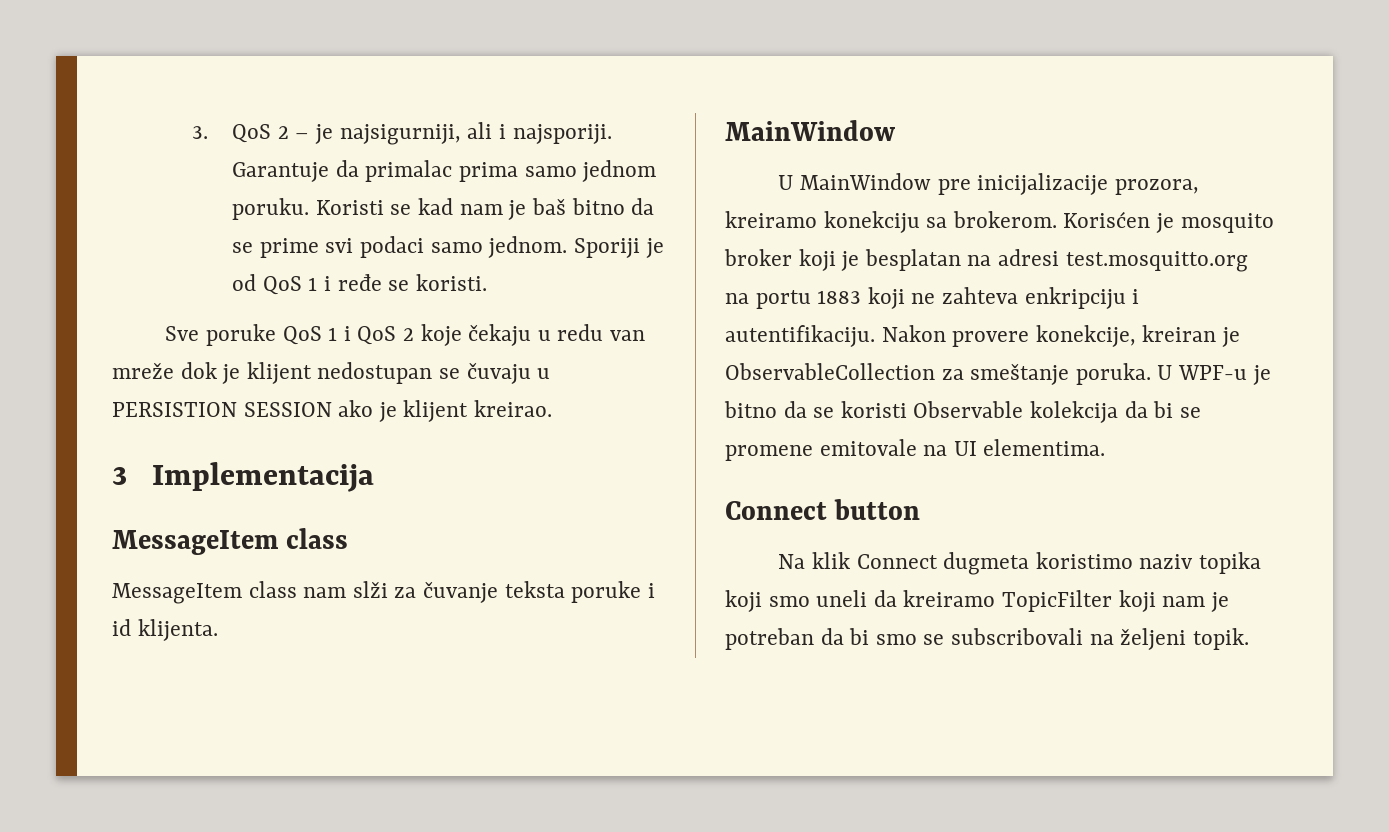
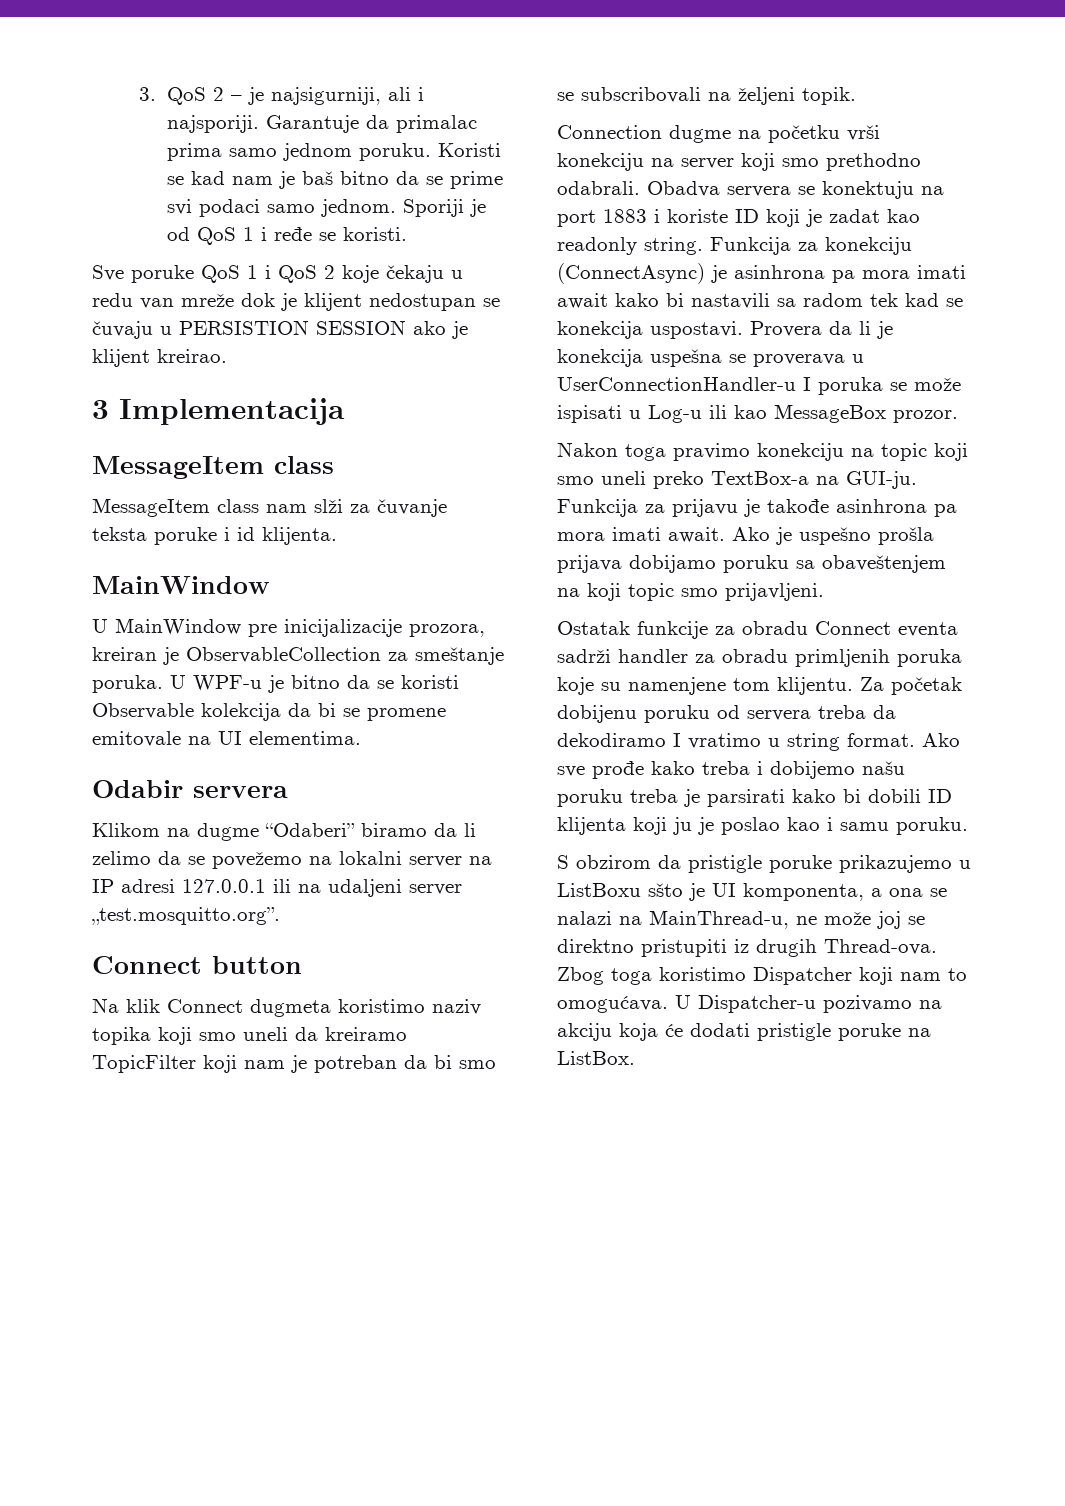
[725,211,1274,233] [724,249,1248,272] [725,287,1140,309] [725,325,1136,347] kreiramo konekciju sa brokerom. Korisćen je mosquito broker koji je besplatan na adresi test.mosquitto.org na portu 1883 koji ne zahteva enkripciju i autentifikaciju. Nakon provere konekcije, -> (485, 630) none
(1106, 447) none -> [92,780,288,798] [92,823,476,841] [92,851,492,869] [92,879,462,897] [92,907,280,926] // Odabir servera // Klikom na dugme “Odaberi” biramo da li zelimo da se povežemo na lokalni server na IP adresi 127.0.0.1 ili na udaljeni server „test.mosquitto.org”.
(1249, 639) none -> [557,125,880,143] [557,153,921,171] [557,181,944,199] [557,209,920,227] [557,237,912,255] [557,263,966,284] [557,293,963,309] [557,321,893,339] [557,349,864,367] [557,377,961,395] [557,404,958,423] [557,442,968,461] [557,471,917,489] [557,499,957,517] [557,527,934,545] [557,555,946,573] [557,583,824,601] [557,621,958,639] [557,649,962,667] [557,677,962,695] [557,705,896,723] [557,733,960,751] [557,761,905,779] [557,789,952,807] [557,817,968,835] [557,855,971,873] [557,883,947,901] [557,910,925,929] [557,939,937,957] [557,967,967,985] [557,995,942,1013] [557,1023,931,1041] [557,1051,635,1065] // Connection dugme na početku vrši konekciju na server koji smo prethodno odabrali. Obadva servera se konektuju na port 1883 i koriste ID koji je zadat kao readonly string. Funkcija za konekciju (ConnectAsync) je asinhrona pa mora imati await kako bi nastavili sa radom tek kad se konekcija uspostavi. Provera da li je konekcija uspešna se proverava u UserConnectionHandler-u I poruka se može ispisati u Log-u ili kao MessageBox prozor. // Nakon toga pravimo konekciju na topic koji smo uneli preko TextBox-a na GUI-ju. Funkcija za prijavu je takođe asinhrona pa mora imati await. Ako je uspešno prošla prijava dobijamo poruku sa obaveštenjem na koji topic smo prijavljeni. // Ostatak funkcije za obradu Connect eventa sadrži handler za obradu primljenih poruka koje su namenjene tom klijentu. Za početak dobijenu poruku od servera treba da dekodiramo I vratimo u string format. Ako sve prođe kako treba i dobijemo našu poruku treba je parsirati kako bi dobili ID klijenta koji ju je poslao kao i samu poruku. // S obzirom da pristigle poruke prikazujemo u ListBoxu sšto je UI komponenta, a ona se nalazi na MainThread-u, ne može joj se direktno pristupiti iz drugih Thread-ova. Zbog toga koristimo Dispatcher koji nam to omogućava. U Dispatcher-u pozivamo na akciju koja će dodati pristigle poruke na ListBox.

